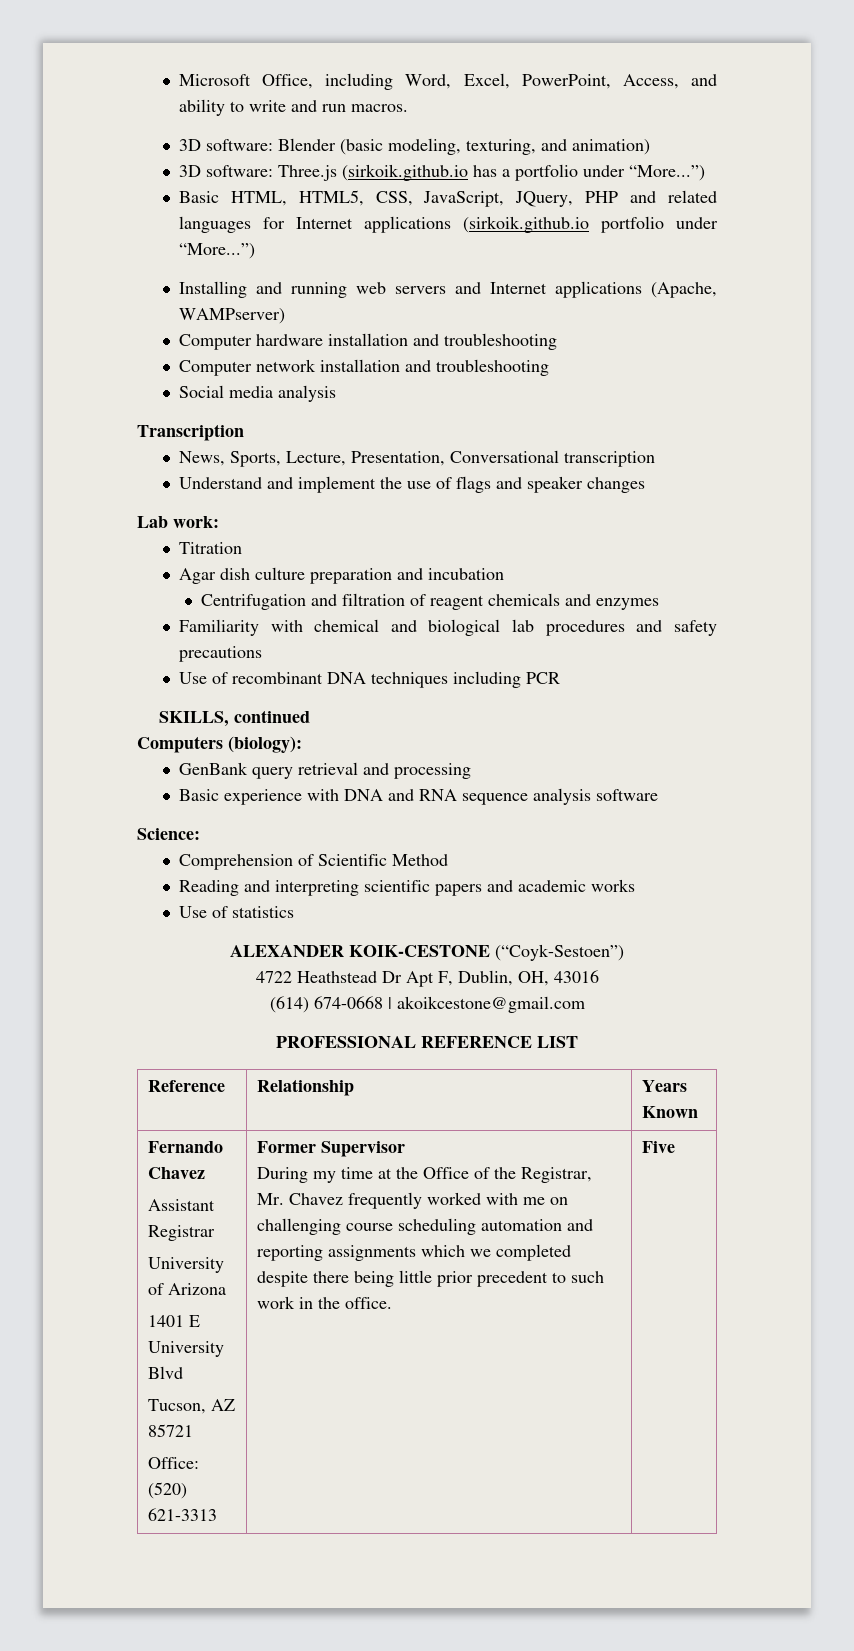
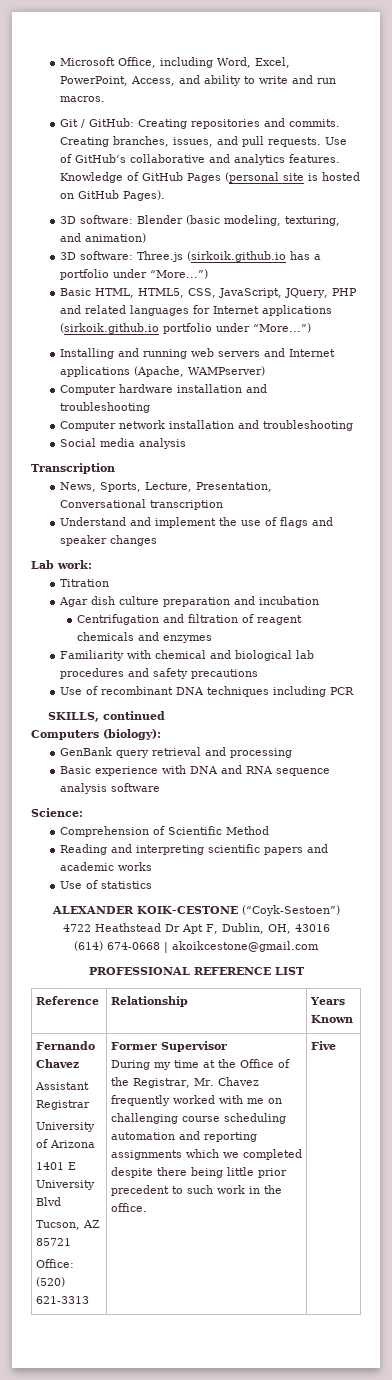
(408, 108) none -> [60,118,341,129] [60,136,348,147] [60,154,341,165] [60,172,361,183] [60,190,166,201] // Git / GitHub: Creating repositories and commits. Creating branches, issues, and pull requests. Use of GitHub’s collaborative and analytics features. Knowledge of GitHub Pages (personal site is hosted on GitHub Pages).

